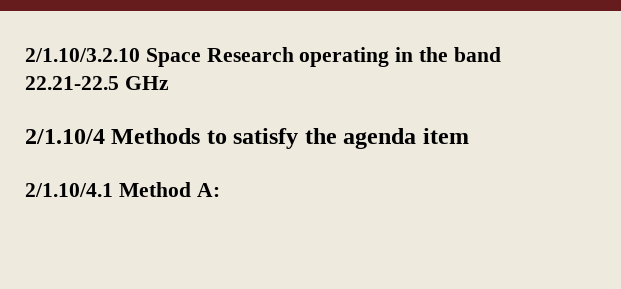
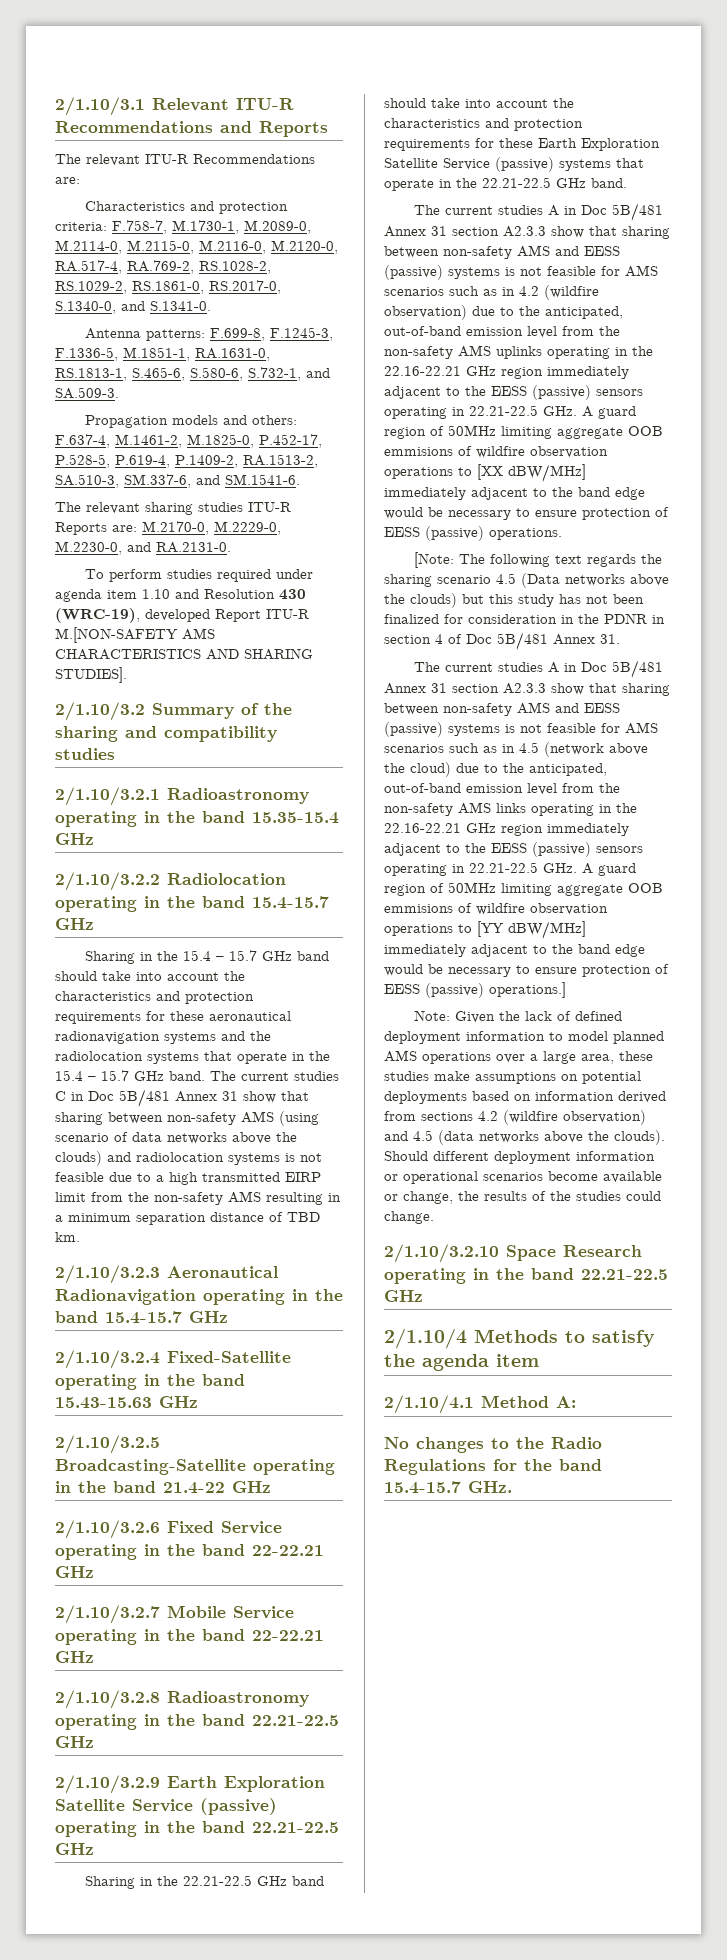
(25, 55) none -> [55,97,294,116] [55,121,328,137] [55,154,315,166] [55,177,80,184] [84,201,288,214] [55,220,311,234] [55,240,338,254] [55,260,271,274] [55,280,281,294] [55,301,211,314] [84,327,333,341] [55,347,270,361] [55,367,330,381] [55,387,119,399] [84,415,297,428] [55,434,322,448] [55,454,318,468] [55,474,300,488] [55,502,291,515] [55,521,281,535] [55,541,231,555] [84,569,313,582] [55,589,306,602] [55,608,309,623] [55,627,215,643] [55,648,313,660] [55,667,127,683] [55,702,292,721] [55,726,277,742] [55,748,115,760] [55,787,309,806] [55,811,339,827] [55,833,94,845] [55,872,286,891] [55,896,329,912] [55,918,94,930] [84,950,329,964] [55,971,245,981] [55,991,254,1004] [55,1011,291,1024] [55,1031,271,1044] [55,1051,330,1064] [55,1070,339,1081] [55,1089,309,1107] [55,1111,319,1126] [55,1132,297,1144] [55,1151,322,1166] [55,1172,321,1185] [55,1191,341,1205] [55,1212,320,1225] [55,1232,80,1242] [55,1265,278,1284] [55,1289,343,1305] [55,1311,228,1324] [55,1350,291,1369] [55,1374,245,1390] [55,1396,198,1409] [55,1435,160,1454] [55,1459,335,1475] [55,1481,271,1494] [55,1520,282,1539] [55,1544,324,1560] [55,1566,94,1578] [55,1605,294,1624] [55,1629,324,1645] [55,1651,94,1663] [55,1690,309,1709] [55,1714,339,1730] [55,1736,94,1748] [55,1775,325,1794] [55,1798,277,1815] [55,1821,339,1837] [55,1843,94,1855] [84,1875,324,1889] [384,98,574,108] [384,118,583,131] [384,138,660,151] [384,157,644,172] [384,177,627,191] [413,203,663,221] [384,226,670,239] [384,245,620,259] [384,265,658,280] [384,285,599,300] [384,305,623,320] [384,326,620,338] [384,345,653,359] [384,366,629,379] [384,385,643,400] [384,405,636,419] [384,425,663,439] [384,446,608,458] [384,464,586,482] [384,487,645,500] [384,507,669,520] [384,526,562,541] [413,552,662,568] [384,573,669,588] [384,593,644,608] [384,613,665,624] [384,632,620,650] [413,660,663,678] [384,683,670,696] [384,702,620,716] [384,722,658,737] [384,742,648,757] [384,762,607,777] [384,783,620,795] [384,802,637,816] [384,823,629,836] [384,842,643,857] [384,862,636,876] [384,882,663,896] [384,903,608,915] [384,921,586,939] [384,944,645,957] [384,964,669,977] [384,982,566,998] [413,1010,622,1023] [384,1031,664,1044] [384,1050,653,1064] [384,1071,641,1084] [384,1091,666,1104] [384,1110,646,1125] [384,1130,665,1145] [384,1151,655,1164] [384,1171,662,1184] [384,1191,661,1204] [384,1211,434,1224] 2/1.10/3.1 Relevant ITU-R Recommendations and Reports // The relevant ITU-R Recommendations are: // Characteristics and protection criteria: F.758-7, M.1730-1, M.2089-0, M.2114-0, M.2115-0, M.2116-0, M.2120-0, RA.517-4, RA.769-2, RS.1028-2, RS.1029-2, RS.1861-0, RS.2017-0, S.1340-0, and S.1341-0. // Antenna patterns: F.699-8, F.1245-3, F.1336-5, M.1851-1, RA.1631-0, RS.1813-1, S.465-6, S.580-6, S.732-1, and SA.509-3. // Propagation models and others: F.637-4, M.1461-2, M.1825-0, P.452-17, P.528-5, P.619-4, P.1409-2, RA.1513-2, SA.510-3, SM.337-6, and SM.1541-6. // The relevant sharing studies ITU-R Reports are: M.2170-0, M.2229-0, M.2230-0, and RA.2131-0. // To perform studies required under agenda item 1.10 and Resolution 430 (WRC-19), developed Report ITU-R M.[NON-SAFETY AMS CHARACTERISTICS AND SHARING STUDIES]. // 2/1.10/3.2 Summary of the sharing and compatibility studies // 2/1.10/3.2.1 Radioastronomy operating in the band 15.35-15.4 GHz // 2/1.10/3.2.2 Radiolocation operating in the band 15.4-15.7 GHz // Sharing in the 15.4 – 15.7 GHz band should take into account the characteristics and protection requirements for these aeronautical radionavigation systems and the radiolocation systems that operate in the 15.4 – 15.7 GHz band. The current studies C in Doc 5B/481 Annex 31 show that sharing between non-safety AMS (using scenario of data networks above the clouds) and radiolocation systems is not feasible due to a high transmitted EIRP limit from the non-safety AMS resulting in a minimum separation distance of TBD km. // 2/1.10/3.2.3 Aeronautical Radionavigation operating in the band 15.4-15.7 GHz // 2/1.10/3.2.4 Fixed-Satellite operating in the band 15.43-15.63 GHz // 2/1.10/3.2.5 Broadcasting-Satellite operating in the band 21.4-22 GHz // 2/1.10/3.2.6 Fixed Service operating in the band 22-22.21 GHz // 2/1.10/3.2.7 Mobile Service operating in the band 22-22.21 GHz // 2/1.10/3.2.8 Radioastronomy operating in the band 22.21-22.5 GHz // 2/1.10/3.2.9 Earth Exploration Satellite Service (passive) operating in the band 22.21-22.5 GHz // Sharing in the 22.21-22.5 GHz band should take into account the characteristics and protection requirements for these Earth Exploration Satellite Service (passive) systems that operate in the 22.21-22.5 GHz band. // The current studies A in Doc 5B/481 Annex 31 section A2.3.3 show that sharing between non-safety AMS and EESS (passive) systems is not feasible for AMS scenarios such as in 4.2 (wildfire observation) due to the anticipated, out-of-band emission level from the non-safety AMS uplinks operating in the 22.16-22.21 GHz region immediately adjacent to the EESS (passive) sensors operating in 22.21-22.5 GHz. A guard region of 50MHz limiting aggregate OOB emmisions of wildfire observation operations to [XX dBW/MHz] immediately adjacent to the band edge would be necessary to ensure protection of EESS (passive) operations. // [Note: The following text regards the sharing scenario 4.5 (Data networks above the clouds) but this study has not been finalized for consideration in the PDNR in section 4 of Doc 5B/481 Annex 31. // The current studies A in Doc 5B/481 Annex 31 section A2.3.3 show that sharing between non-safety AMS and EESS (passive) systems is not feasible for AMS scenarios such as in 4.5 (network above the cloud) due to the anticipated, out-of-band emission level from the non-safety AMS links operating in the 22.16-22.21 GHz region immediately adjacent to the EESS (passive) sensors operating in 22.21-22.5 GHz. A guard region of 50MHz limiting aggregate OOB emmisions of wildfire observation operations to [YY dBW/MHz] immediately adjacent to the band edge would be necessary to ensure protection of EESS (passive) operations.] // Note: Given the lack of defined deployment information to model planned AMS operations over a large area, these studies make assumptions on potential deployments based on information derived from sections 4.2 (wildfire observation) and 4.5 (data networks above the clouds). Should different deployment information or operational scenarios become available or change, the results of the studies could change. //
(220, 190) none -> [384,1437,602,1453] [384,1459,602,1475] [384,1481,512,1494] // No changes to the Radio Regulations for the band 15.4-15.7 GHz.

